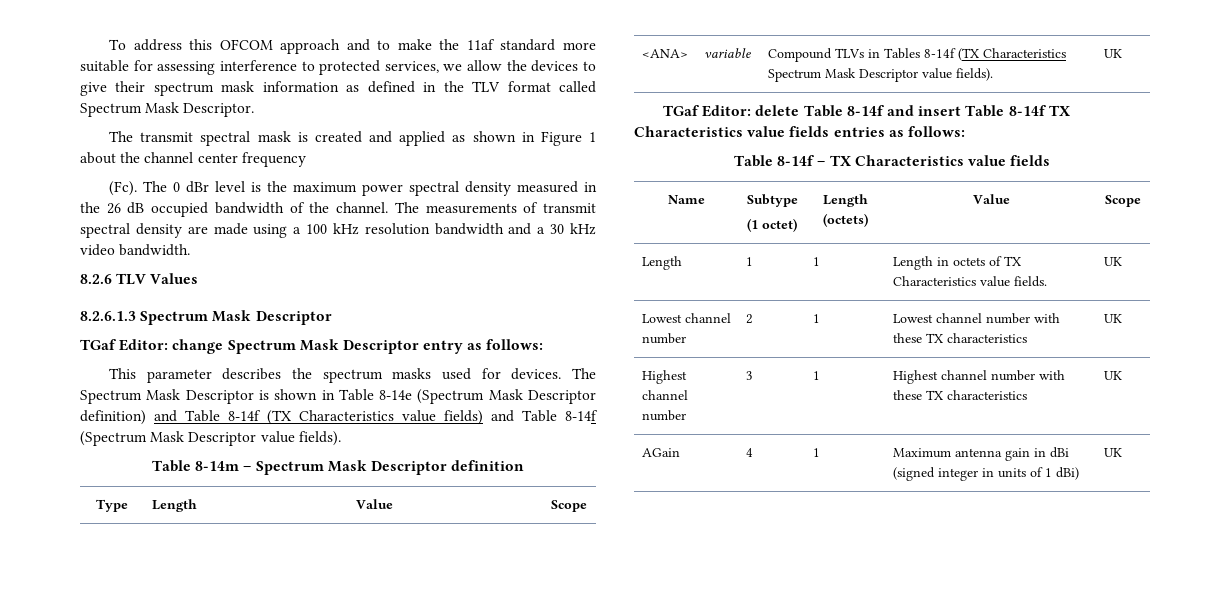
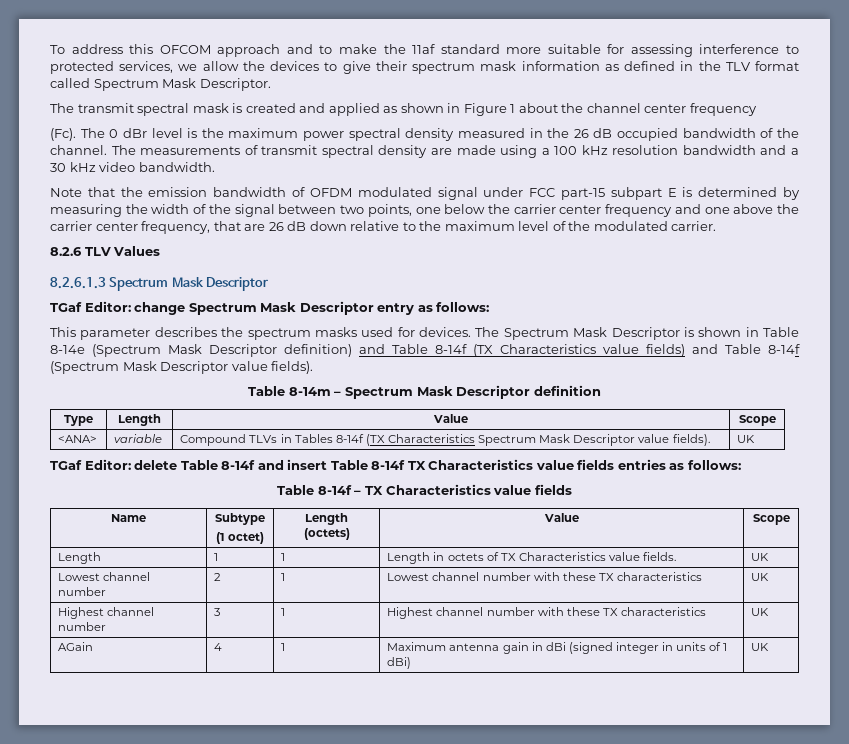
(191, 250) none -> [50,187,800,200] [50,204,799,217] [50,221,717,234] // Note that the emission bandwidth of OFDM modulated signal under FCC part-15 subpart E is determined by measuring the width of the signal between two points, one below the carrier center frequency and one above the carrier center frequency, that are 26 dB down relative to the maximum level of the modulated carrier.

